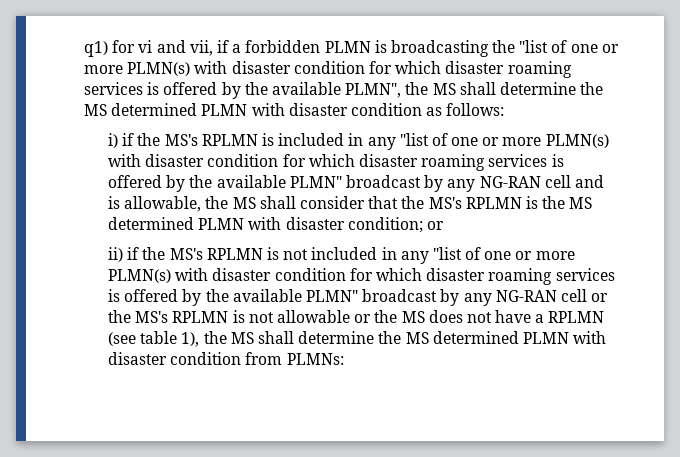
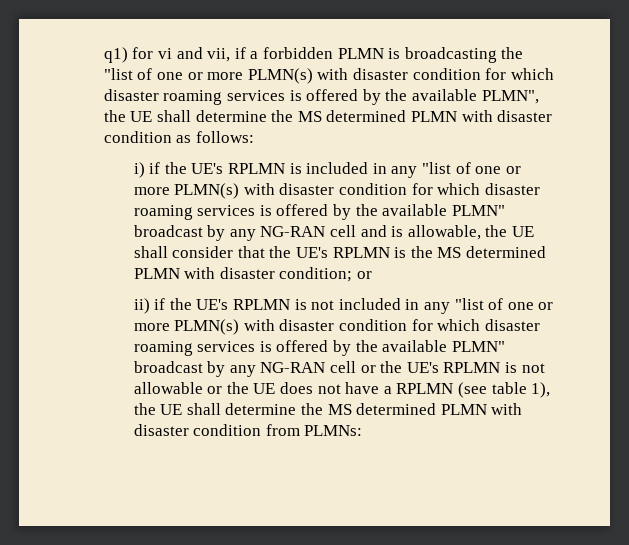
[432,83,456,95] MS -> [130,111,153,122] UE
[164,134,198,146] MS's -> [191,163,224,174] UE's
[232,197,256,209] MS -> [511,226,534,237] UE
[428,197,462,209] MS's -> [295,247,328,258] UE's
[169,248,203,260] MS's -> [196,299,229,310] UE's
[135,311,169,323] MS's -> [406,362,439,373] UE's
[401,311,425,323] MS -> [253,383,276,394] UE
[230,332,254,344] MS -> [160,404,183,415] UE

